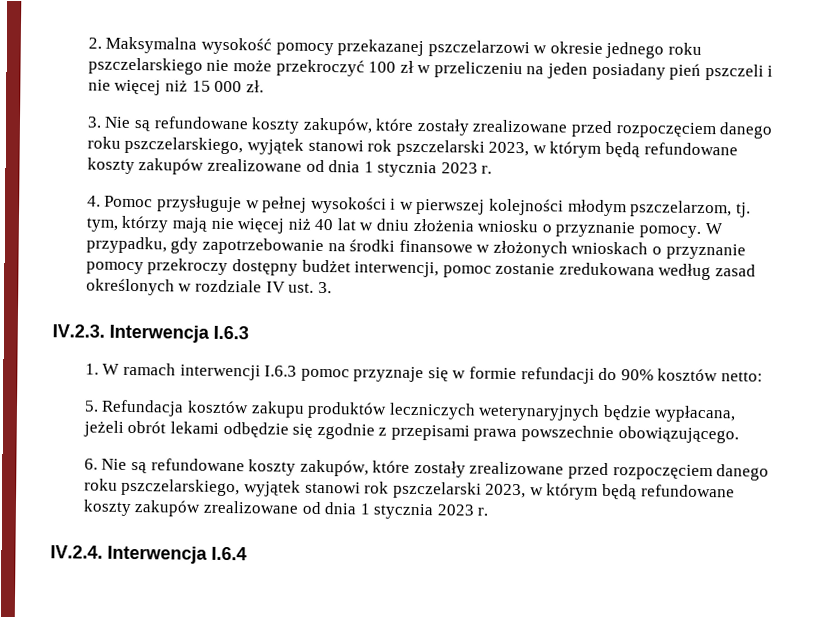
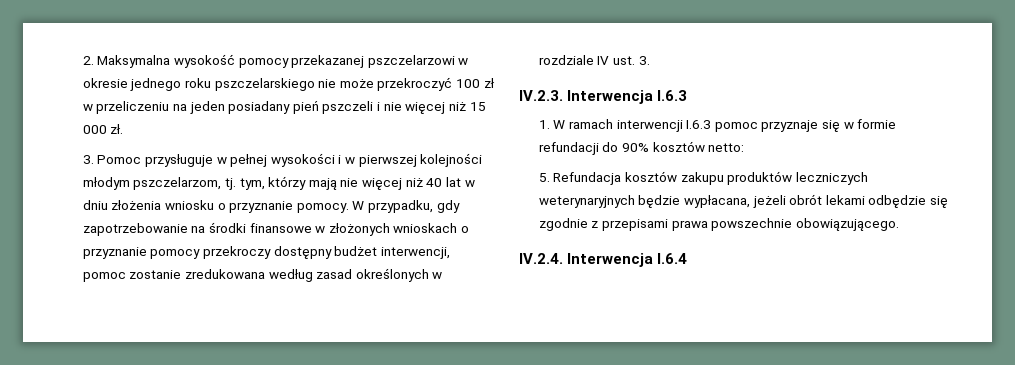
[104,116,774,139] [86,136,738,158] [86,157,493,178] [86,195,101,207] Nie są refundowane koszty zakupów, które zostały zrealizowane przed rozpoczęciem danego roku pszczelarskiego, wyjątek stanowi rok pszczelarski 2023, w którym będą refundowane koszty zakupów zrealizowane od dnia 1 stycznia 2023 r. // 4. -> (94, 159) none
[83,458,770,481] [83,478,735,500] [82,499,489,520] // 6. Nie są refundowane koszty zakupów, które zostały zrealizowane przed rozpoczęciem danego roku pszczelarskiego, wyjątek stanowi rok pszczelarski 2023, w którym będą refundowane koszty zakupów zrealizowane od dnia 1 stycznia 2023 r. -> (899, 224) none

